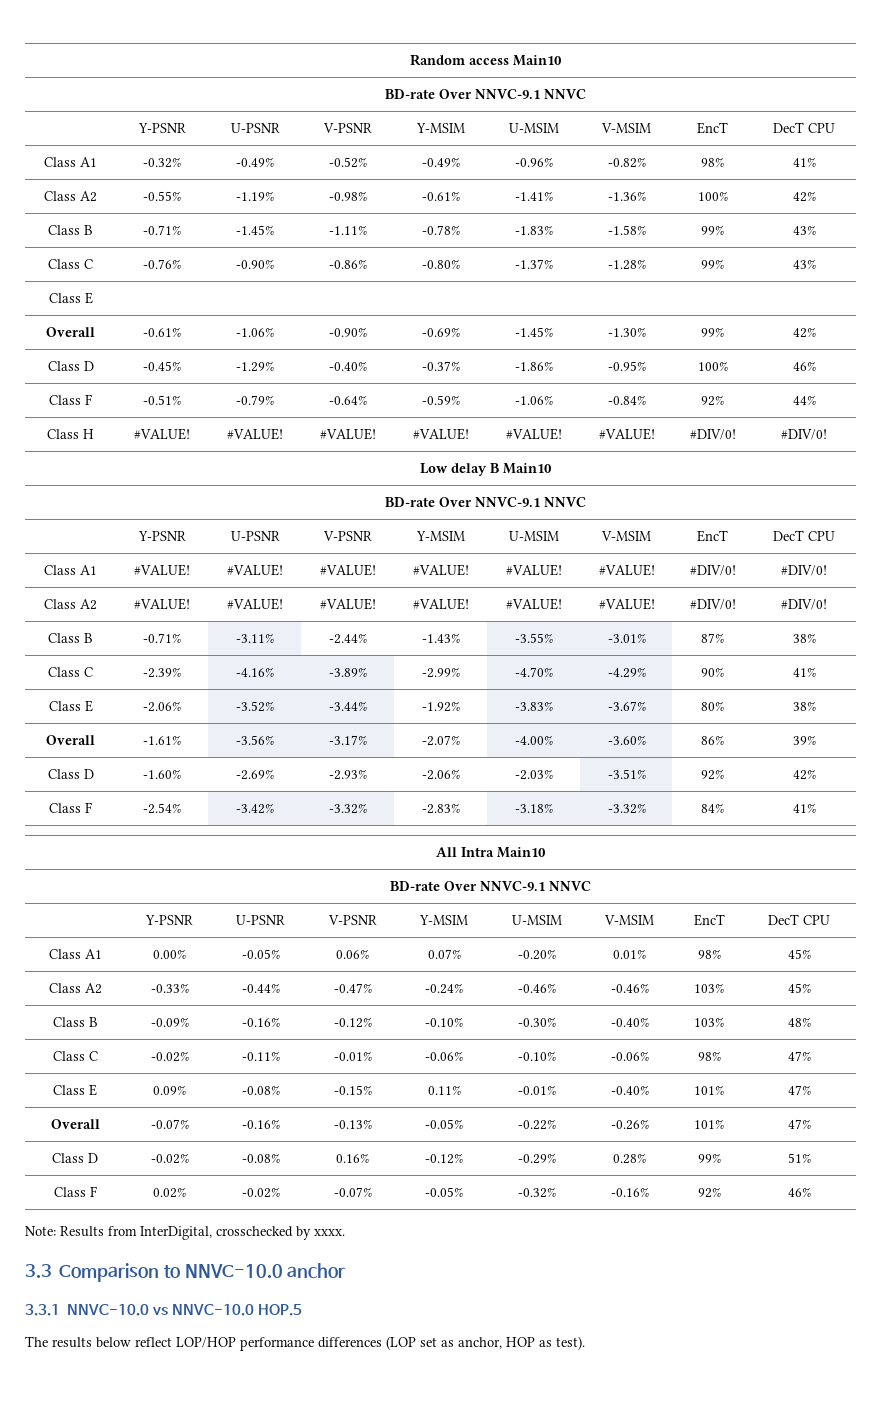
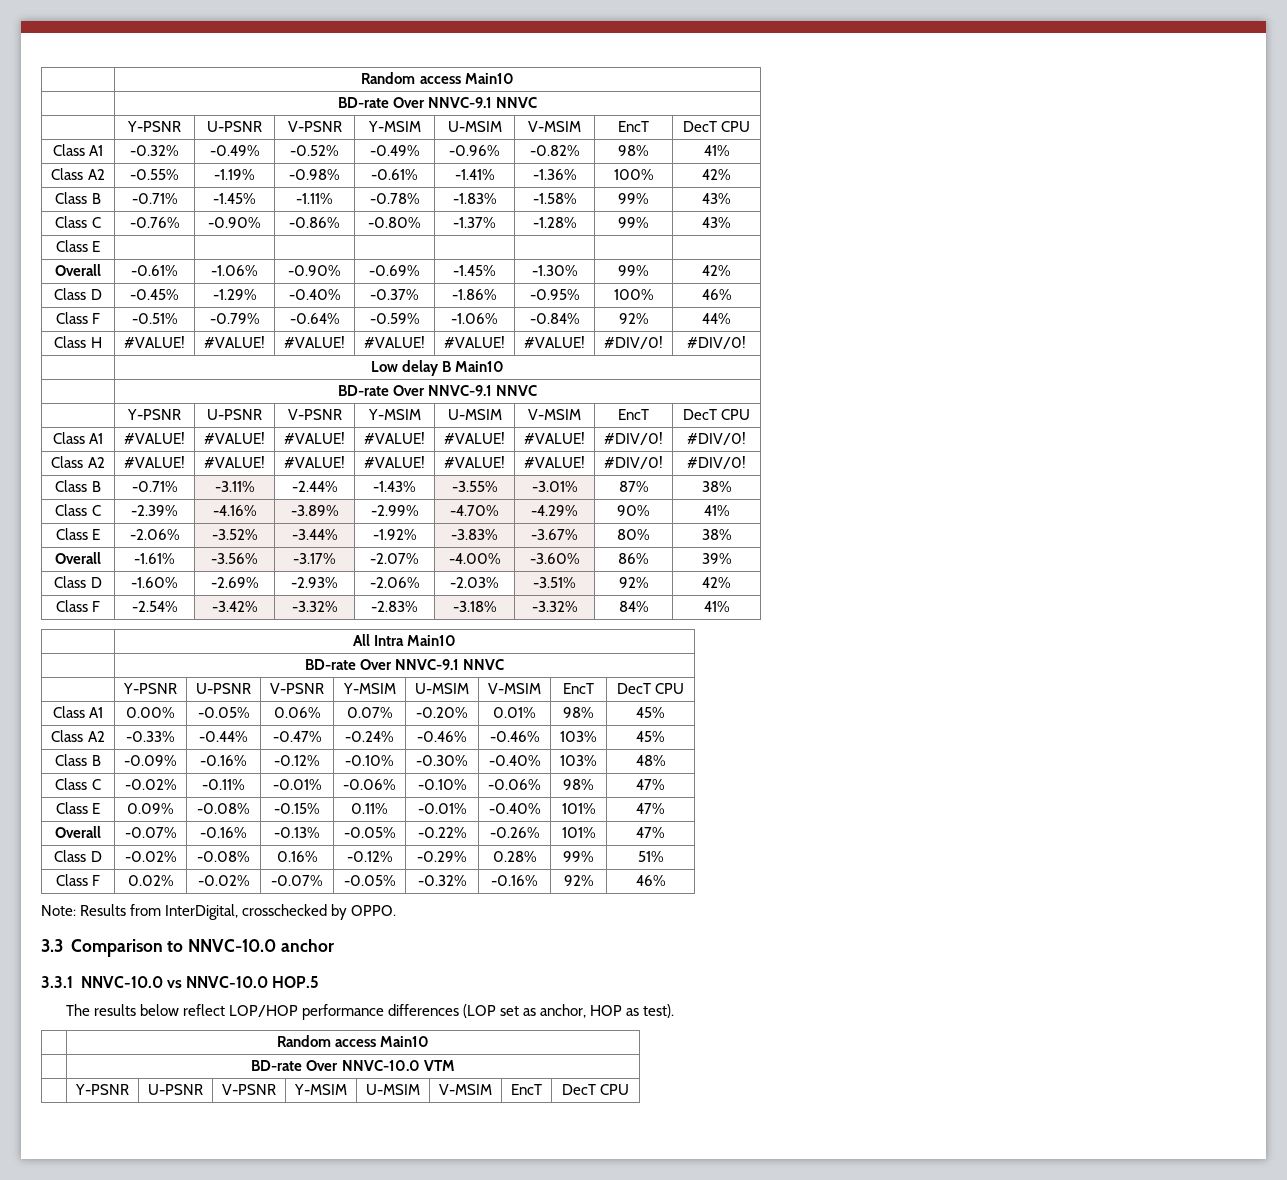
[314,1229,345,1236] xxxx. -> [351,905,397,916] OPPO.
(585, 1343) none -> [276,1035,430,1047] [251,1060,455,1071] [75,1084,129,1095] [148,1084,203,1095] [222,1084,276,1095] [294,1084,347,1095] [366,1084,420,1095] [439,1084,492,1095] [511,1084,543,1095] [561,1084,630,1095] // | Random access Main10 // | BD-rate Over NNVC-10.0 VTM // | Y-PSNR | U-PSNR | V-PSNR | Y-MSIM | U-MSIM | V-MSIM | EncT | DecT CPU

